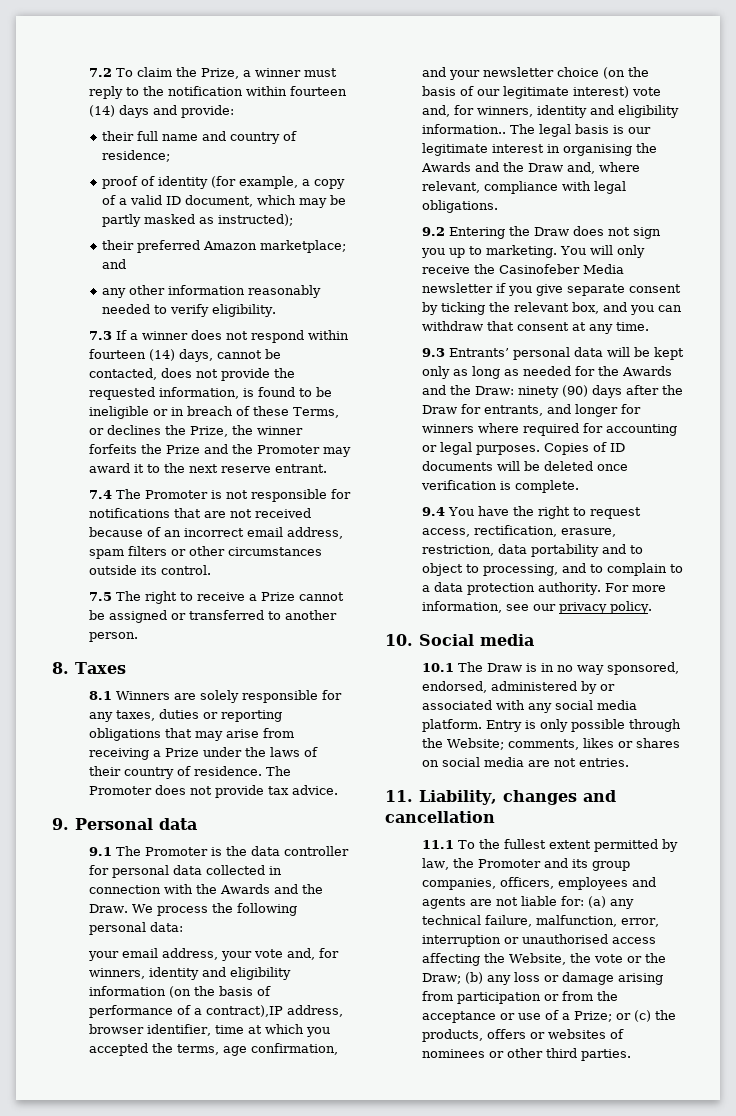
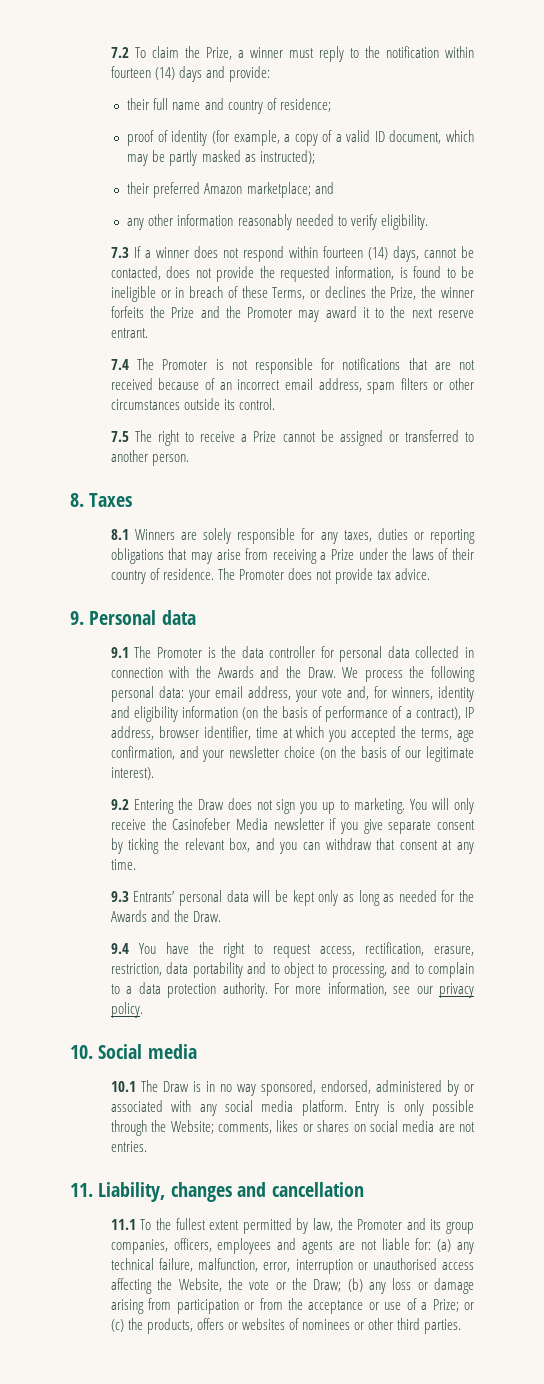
(183, 927) // -> (184, 692) none
[205,1005,283,1017] contract),IP -> [415,707,474,720] contract), IP
[572,86,661,98] [421,105,679,118] [421,124,651,137] [421,143,657,156] [420,162,640,174] [421,181,626,194] [421,200,498,213] interest) vote and, for winners, identity and eligibility information.. The legal basis is our legitimate interest in organising the Awards and the Draw and, where relevant, compliance with legal obligations. -> [110,767,154,780] interest).
[474,385,683,398] [421,404,641,417] [421,423,677,436] [421,442,625,455] [421,461,628,471] [420,480,579,493] Draw: ninety (90) days after the Draw for entrants, and longer for winners where required for accounting or legal purposes. Copies of ID documents will be deleted once verification is complete. -> [193,911,222,922] Draw.

